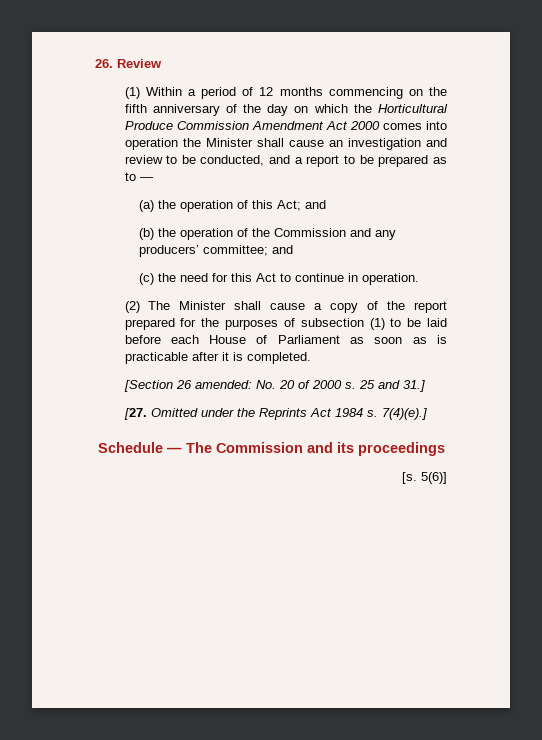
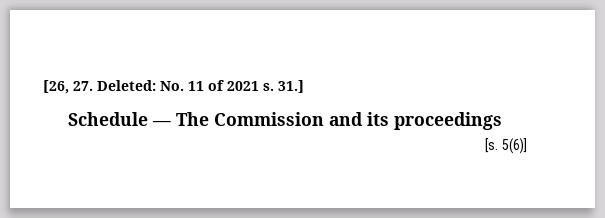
[95,59,162,68] [124,87,447,99] [124,104,448,116] [124,121,447,130] [124,138,447,150] [124,155,448,167] [124,172,153,181] [139,200,327,212] [139,228,397,240] [139,245,294,257] [139,273,420,285] [124,301,448,313] [124,318,447,330] [124,335,447,344] [124,352,311,364] [123,380,425,392] [123,408,427,420] 26. Review // (1) Within a period of 12 months commencing on the fifth anniversary of the day on which the Horticultural Produce Commission Amendment Act 2000 comes into operation the Minister shall cause an investigation and review to be conducted, and a report to be prepared as to — // (a) the operation of this Act; and // (b) the operation of the Commission and any producers’ committee; and // (c) the need for this Act to continue in operation. // (2) The Minister shall cause a copy of the report prepared for the purposes of subsection (1) to be laid before each House of Parliament as soon as is practicable after it is completed. // [Section 26 amended: No. 20 of 2000 s. 25 and 31.] // [27. Omitted under the Reprints Act 1984 s. 7(4)(e).] -> [43,80,304,94] [26, 27. Deleted: No. 11 of 2021 s. 31.]

